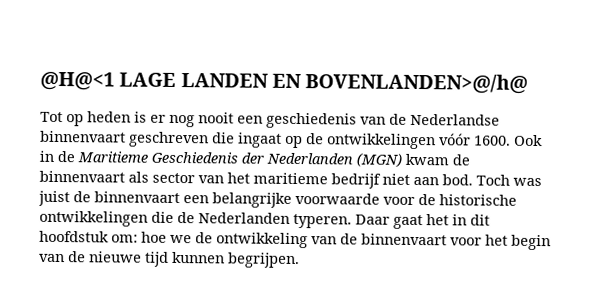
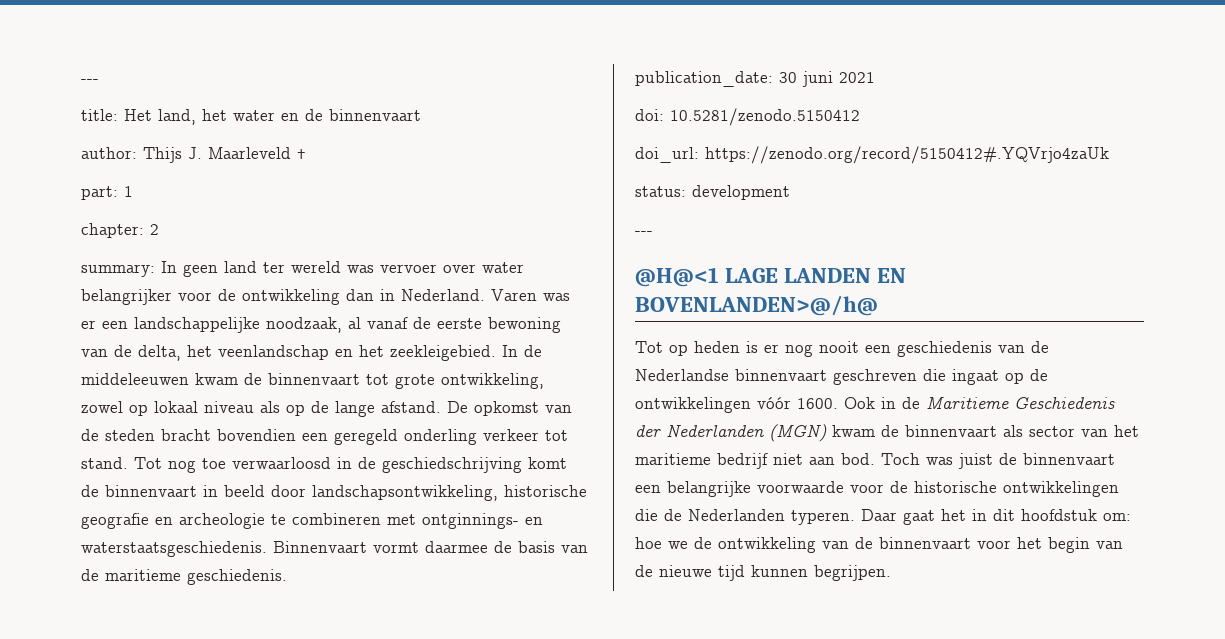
(40, 81) none -> [81,79,99,83] [81,109,421,125] [81,147,306,163] [81,186,133,200] [81,223,159,238] [81,261,524,277] [81,289,570,305] [81,317,561,333] [81,345,542,361] [81,373,544,389] [81,401,572,417] [81,429,568,445] [81,457,567,473] [81,485,587,501] [81,513,543,529] [81,541,588,557] [81,569,287,585] [635,71,875,87] [635,108,860,126] [635,146,1109,164] [635,185,790,200] [635,231,653,235] --- // title: Het land, het water en de binnenvaart // author: Thijs J. Maarleveld ✝ // part: 1 // chapter: 2 // summary: In geen land ter wereld was vervoer over water belangrijker voor de ontwikkeling dan in Nederland. Varen was er een landschappelijke noodzaak, al vanaf de eerste bewoning van de delta, het veenlandschap en het zeekleigebied. In de middeleeuwen kwam de binnenvaart tot grote ontwikkeling, zowel op lokaal niveau als op de lange afstand. De opkomst van de steden bracht bovendien een geregeld onderling verkeer tot stand. Tot nog toe verwaarloosd in de geschiedschrijving komt de binnenvaart in beeld door landschapsontwikkeling, historische geografie en archeologie te combineren met ontginnings- en waterstaatsgeschiedenis. Binnenvaart vormt daarmee de basis van de maritieme geschiedenis. // publication_date: 30 juni 2021 // doi: 10.5281/zenodo.5150412 // doi_url: https://zenodo.org/record/5150412#.YQVrjo4zaUk // status: development // --- //

